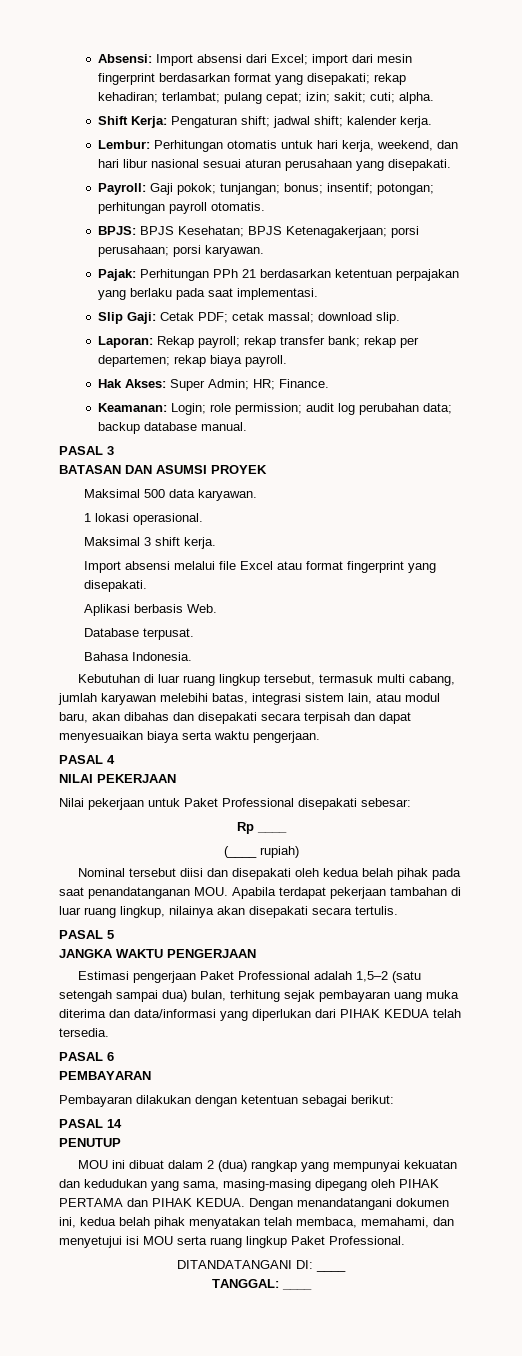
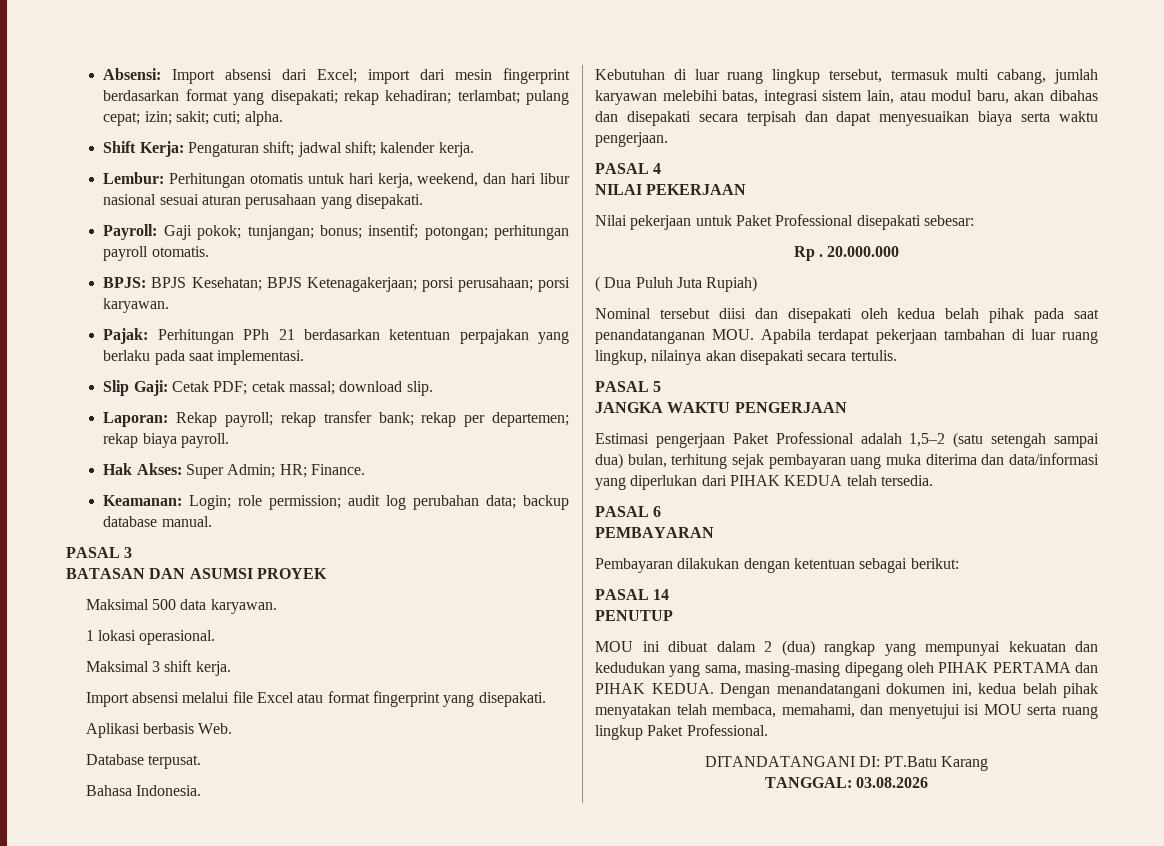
[256,831,287,833] [223,846,299,858] ____ // (____ rupiah) -> [819,246,900,257] [595,276,758,292] . 20.000.000 // ( Dua Puluh Juta Rupiah)
[316,1269,346,1272] ____ -> [884,756,989,771] PT.Batu Karang
[281,1288,312,1290] ____ -> [856,777,929,788] 03.08.2026

